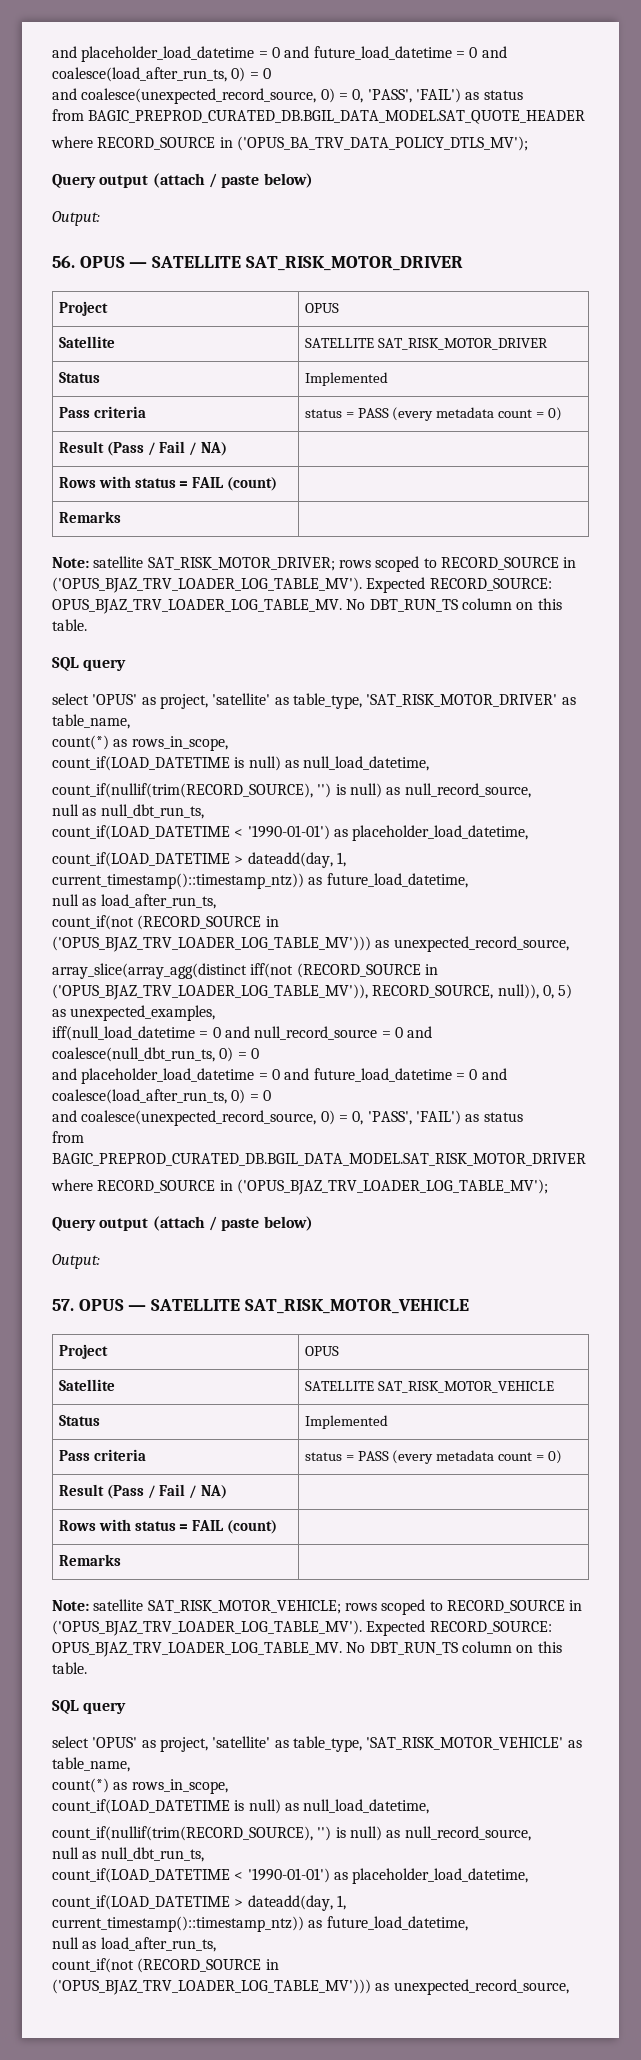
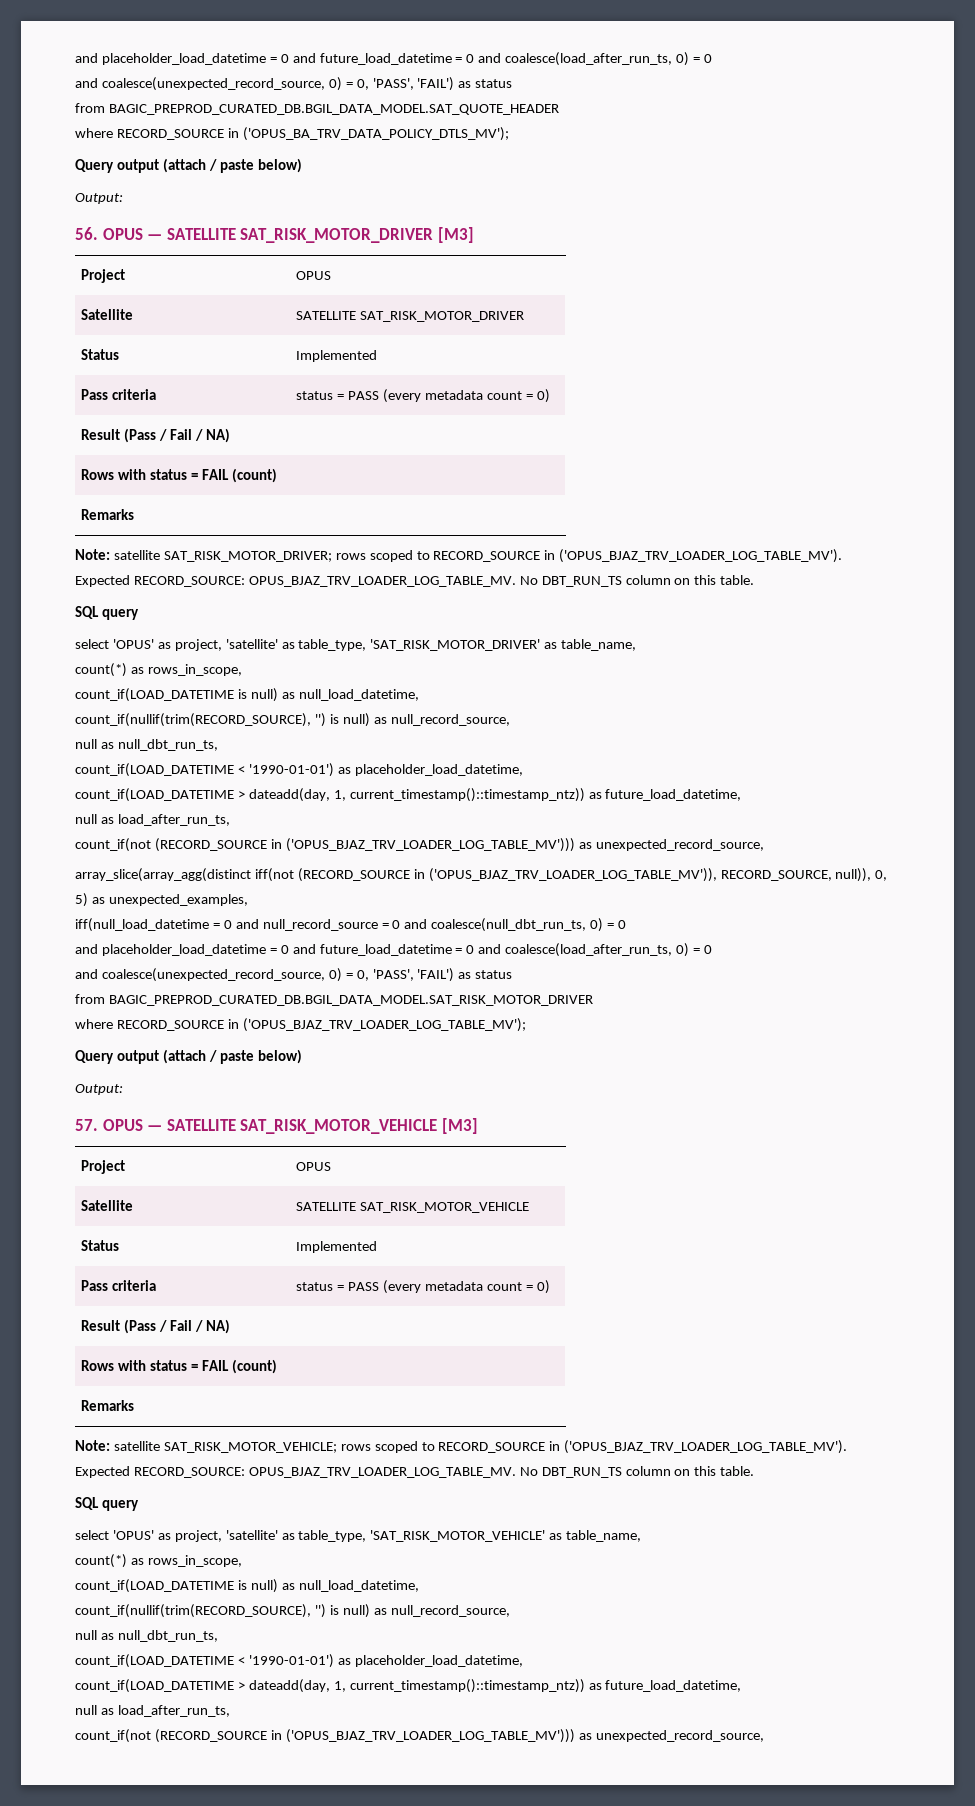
(463, 263) none -> [437,227,474,243] [M3]
(469, 1306) none -> [441,1118,478,1134] [M3]

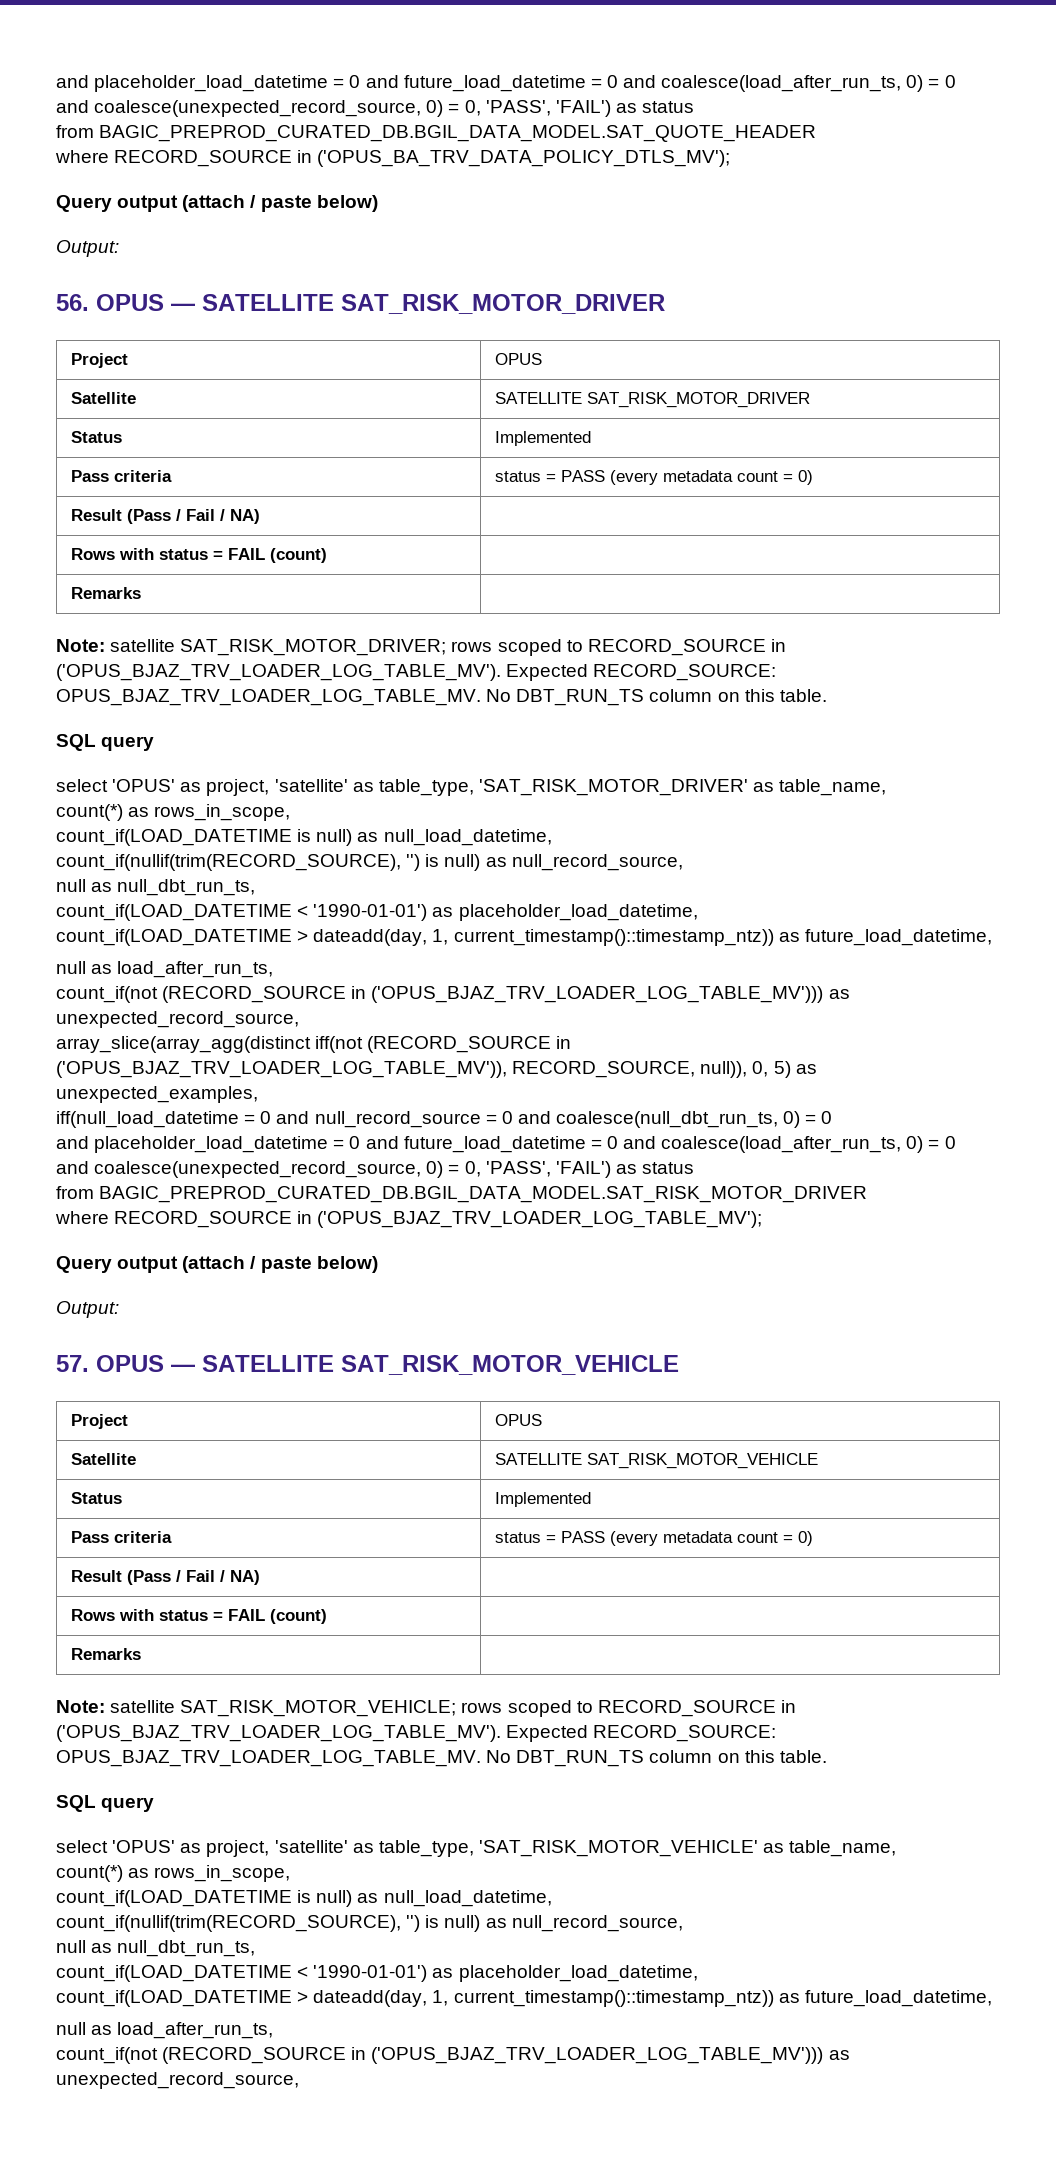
[437,227,474,243] [M3] -> (665, 304) none
[441,1118,478,1134] [M3] -> (679, 1365) none

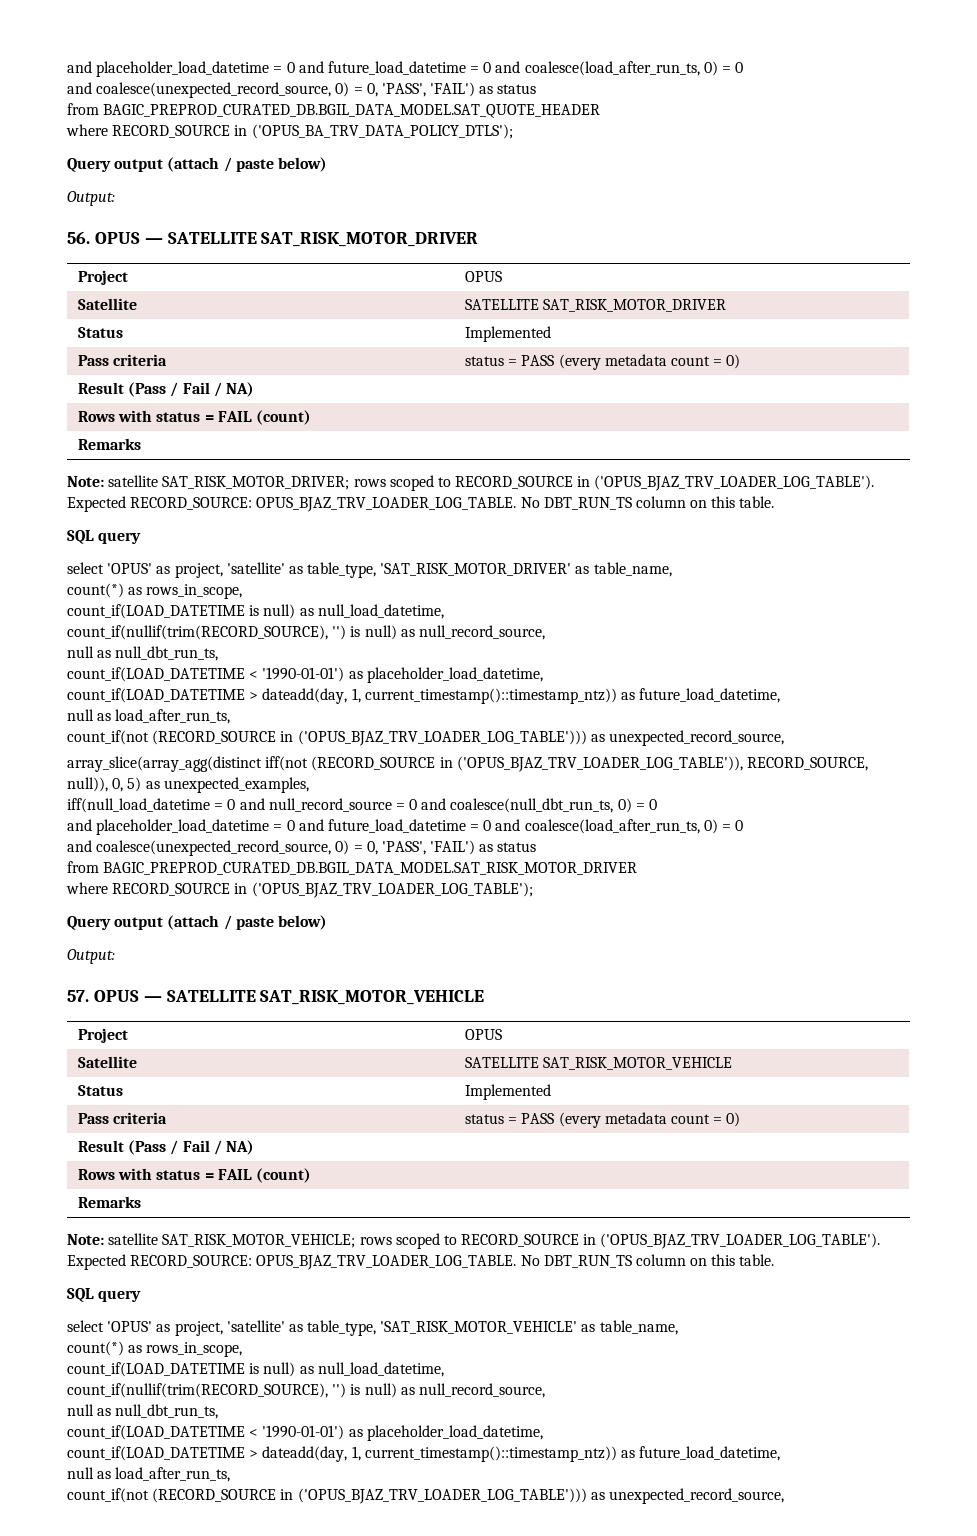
[317,150,731,167] ('OPUS_BA_TRV_DATA_POLICY_DTLS_MV'); -> [251,124,513,139] ('OPUS_BA_TRV_DATA_POLICY_DTLS');
[56,664,777,681] [56,689,481,706] ('OPUS_BJAZ_TRV_LOADER_LOG_TABLE_MV'). Expected RECORD_SOURCE: OPUS_BJAZ_TRV_LOADER_LOG_TABLE_MV. -> [594,475,875,491] [67,496,517,512] ('OPUS_BJAZ_TRV_LOADER_LOG_TABLE'). Expected RECORD_SOURCE: OPUS_BJAZ_TRV_LOADER_LOG_TABLE.
[371,986,824,1003] ('OPUS_BJAZ_TRV_LOADER_LOG_TABLE_MV'))) -> [297,730,587,746] ('OPUS_BJAZ_TRV_LOADER_LOG_TABLE')))
[56,1061,507,1078] ('OPUS_BJAZ_TRV_LOADER_LOG_TABLE_MV')), -> [456,756,743,772] ('OPUS_BJAZ_TRV_LOADER_LOG_TABLE')),
[317,1211,763,1228] ('OPUS_BJAZ_TRV_LOADER_LOG_TABLE_MV'); -> [251,882,533,898] ('OPUS_BJAZ_TRV_LOADER_LOG_TABLE');
[56,1725,777,1742] [56,1750,481,1767] ('OPUS_BJAZ_TRV_LOADER_LOG_TABLE_MV'). Expected RECORD_SOURCE: OPUS_BJAZ_TRV_LOADER_LOG_TABLE_MV. -> [600,1233,881,1249] [67,1254,517,1270] ('OPUS_BJAZ_TRV_LOADER_LOG_TABLE'). Expected RECORD_SOURCE: OPUS_BJAZ_TRV_LOADER_LOG_TABLE.
[371,2047,824,2064] ('OPUS_BJAZ_TRV_LOADER_LOG_TABLE_MV'))) -> [297,1488,587,1504] ('OPUS_BJAZ_TRV_LOADER_LOG_TABLE')))

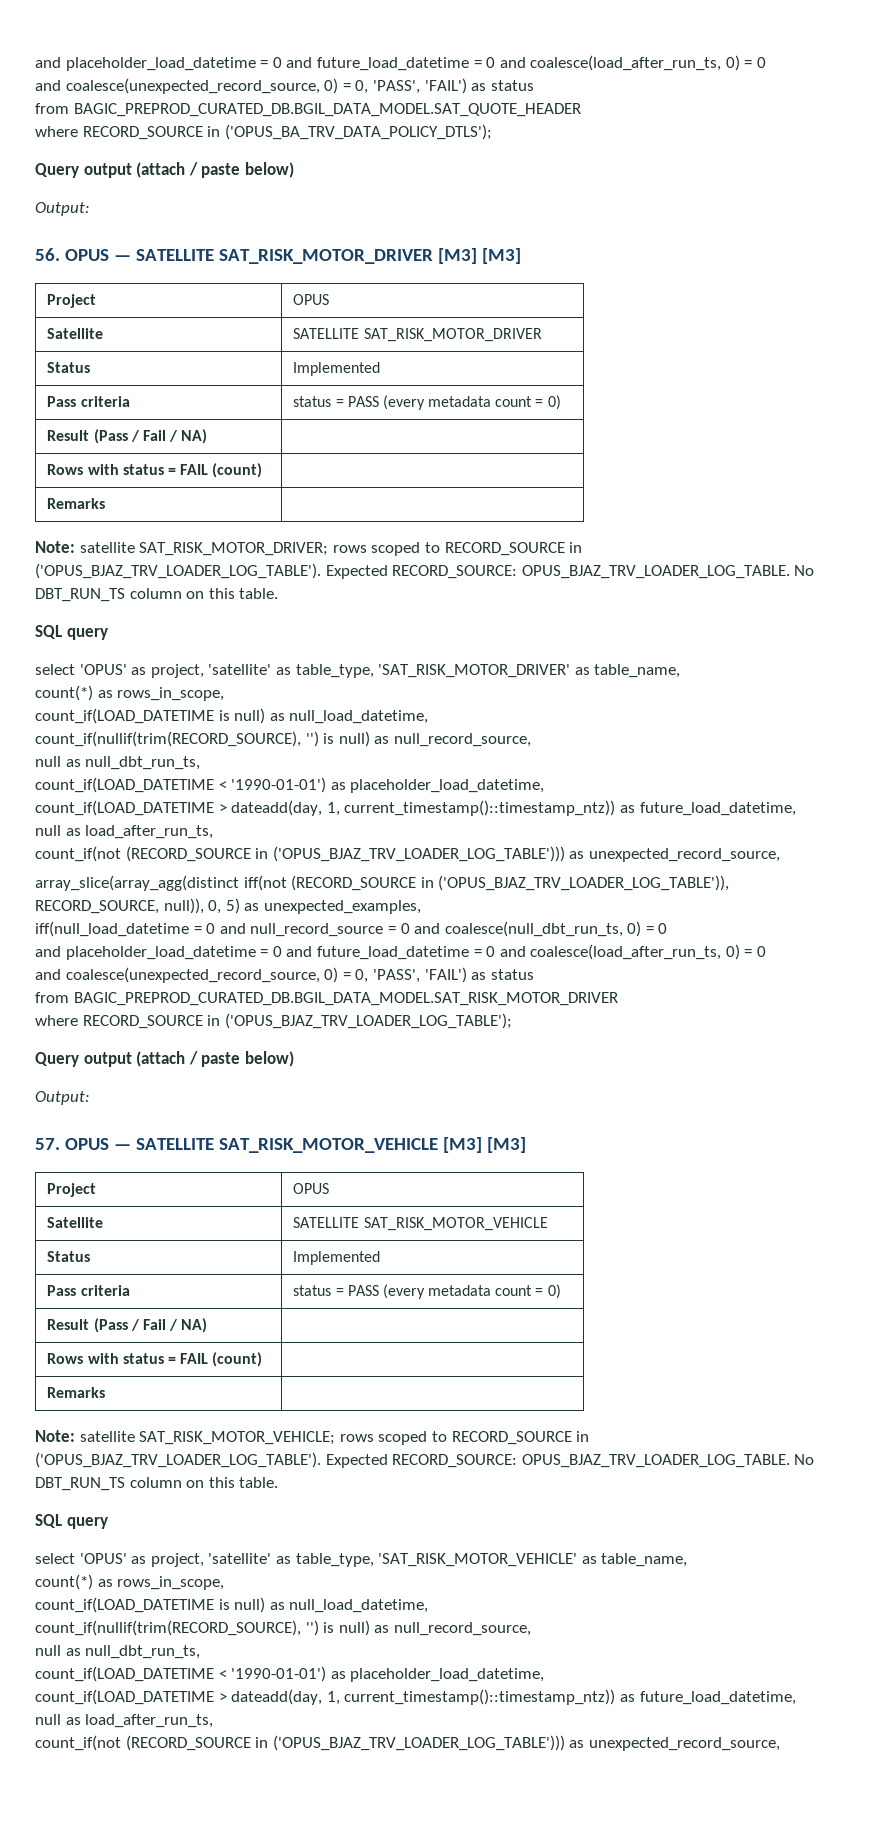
(479, 239) none -> [437,248,521,264] [M3] [M3]
(485, 997) none -> [442,1137,526,1153] [M3] [M3]

